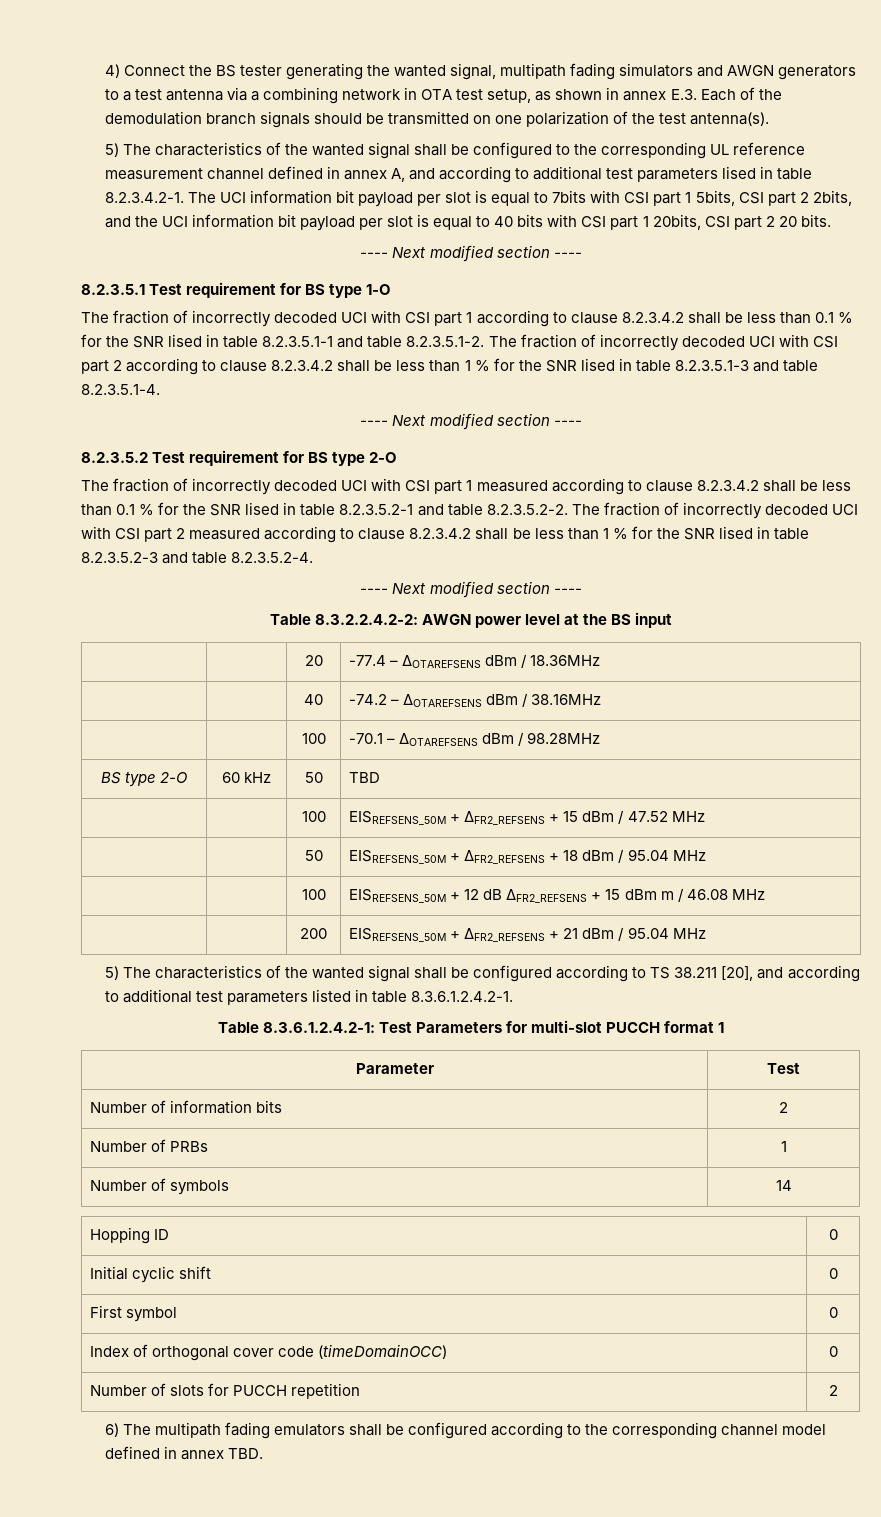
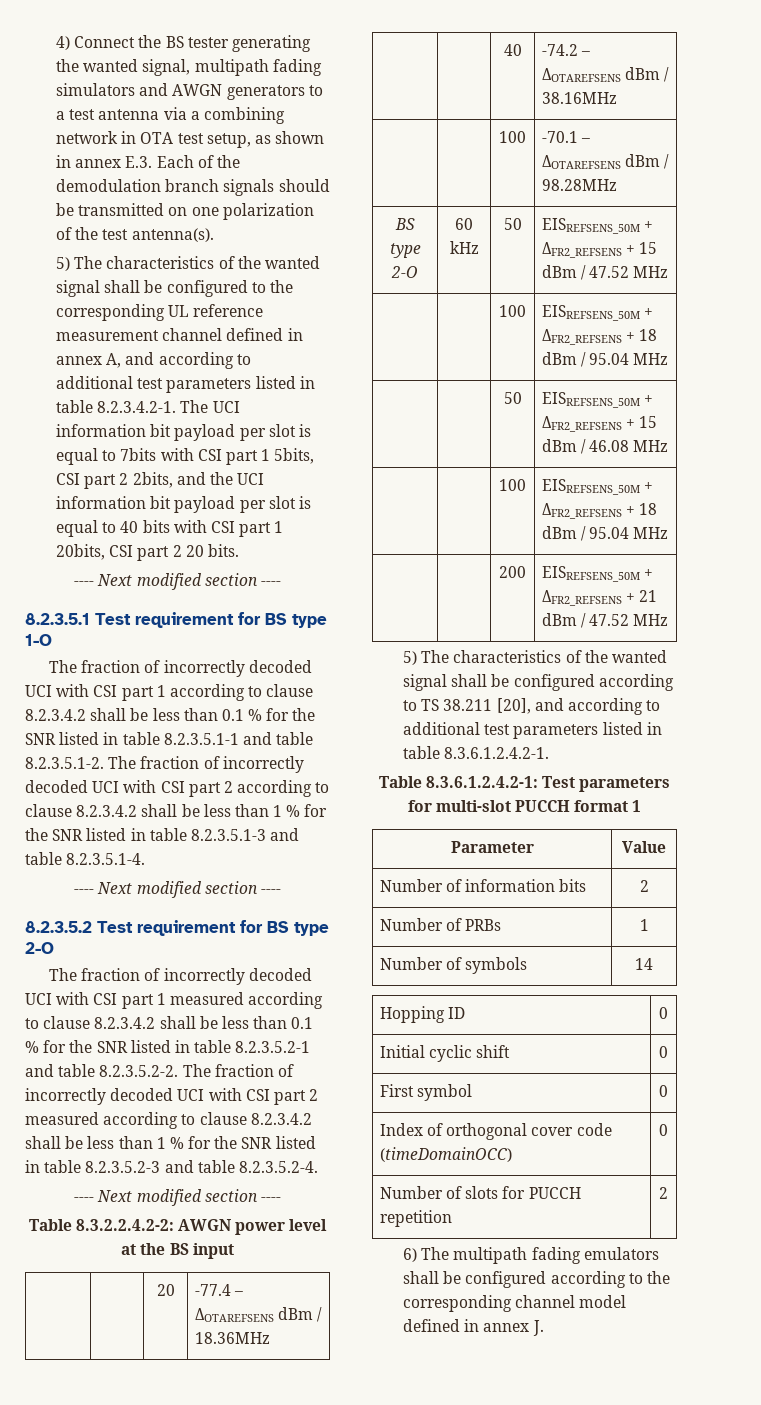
[722,166,757,179] lised -> [255,376,296,389] listed
[168,334,203,347] lised -> [59,732,100,745] listed
[580,358,615,371] lised -> [86,828,127,841] listed
[245,502,280,515] lised -> [130,1040,171,1053] listed
[718,526,753,539] lised -> [275,1136,316,1149] listed
[349,772,381,783] [301,811,326,822] | TBD // | | 100 -> (522, 224) none
[304,850,323,861] [349,849,706,864] [301,889,326,900] [349,888,728,903] 50 | EISREFSENS_50M + ΔFR2_REFSENS + 18 dBm / 95.04 MHz // | | 100 | EISREFSENS_50M + 12 dB ΔFR2_REFSENS + 15 dBm m / 46.08 -> [499,305,526,317] [541,305,653,321] [541,329,658,345] [541,352,669,367] [503,392,522,404] [541,392,653,408] [541,416,658,432] [541,439,669,454] [499,479,526,491] [541,479,653,495] [541,503,658,519] [541,526,630,541] 100 | EISREFSENS_50M + ΔFR2_REFSENS + 18 dBm / 95.04 MHz // | | 50 | EISREFSENS_50M + ΔFR2_REFSENS + 15 dBm / 46.08 MHz // | | 100 | EISREFSENS_50M + ΔFR2_REFSENS + 18 dBm / 95.04
[627,927,669,939] 95.04 -> [589,614,630,626] 47.52
[415,1022,502,1033] Parameters -> [579,777,671,792] parameters
[767,1063,800,1074] Test -> [622,841,666,853] Value
[227,1448,263,1459] TBD. -> [532,1320,544,1336] J.

